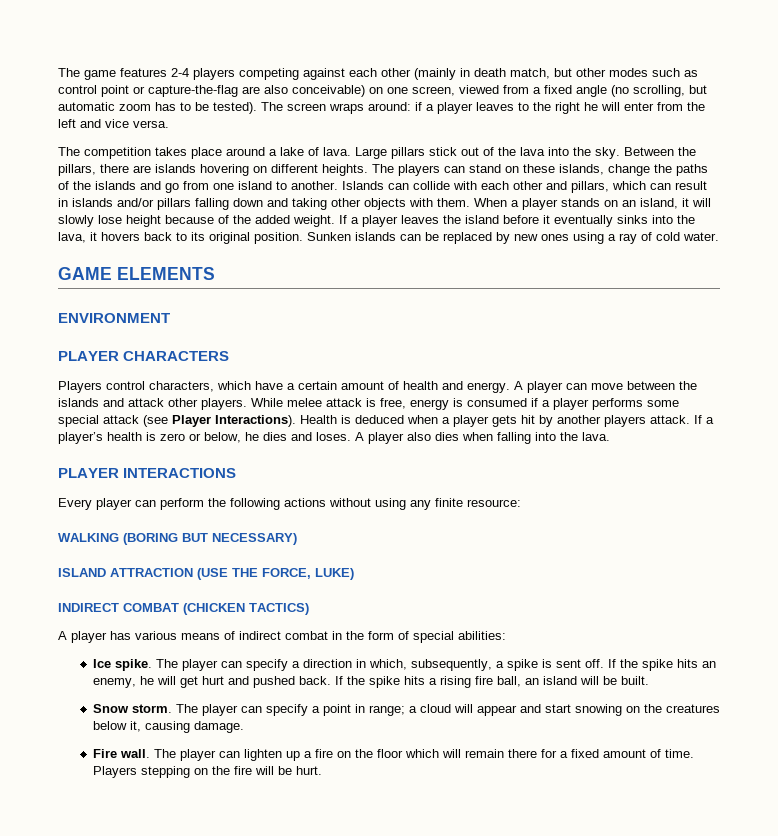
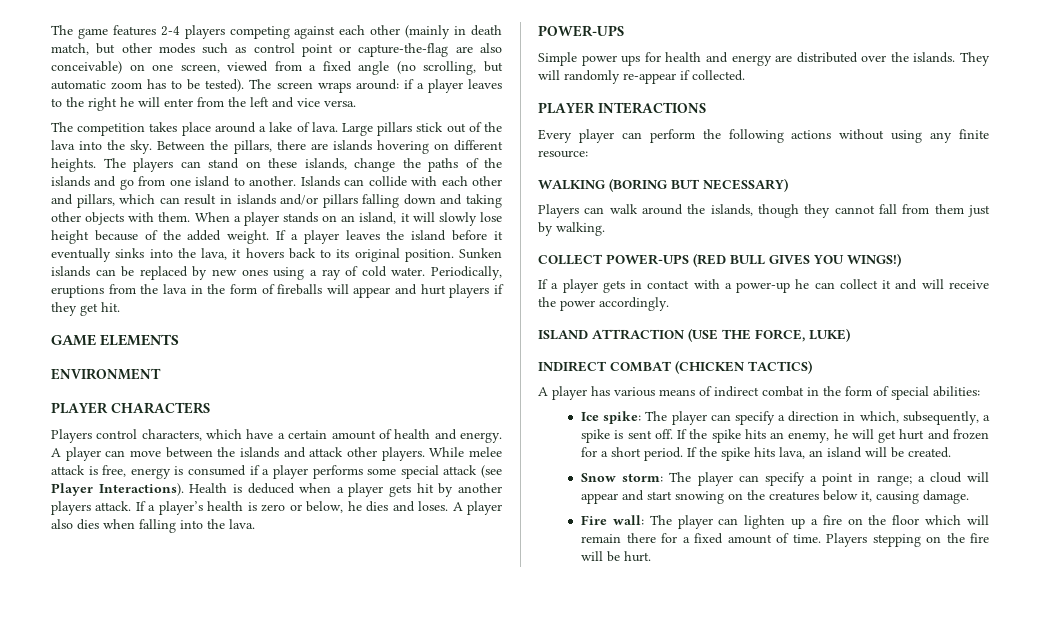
(719, 236) none -> [431,266,503,280] [51,284,505,298] [51,302,120,316] Periodically, eruptions from the lava in the form of fireballs will appear and hurt players if they get hit.
(610, 436) none -> [538,25,624,37] [538,52,990,66] [538,70,745,84] // POWER-UPS // Simple power ups for health and energy are distributed over the islands. They will randomly re-appear if collected.
(297, 539) none -> [538,204,990,218] [538,222,605,236] [538,253,901,267] [538,279,989,293] [538,297,669,311] // Players can walk around the islands, though they cannot fall from them just by walking. // COLLECT POWER-UPS (RED BULL GIVES YOU WINGS!) // If a player gets in contact with a power-up he can collect it and will receive the power accordingly.
[114,659,152,671] spike. -> [603,411,642,424] spike:
[252,676,521,688] pushed back. If the spike hits a rising fire ball, -> [953,429,990,440] [581,447,806,461] frozen for a short period. If the spike hits lava,
[620,676,649,685] built. -> [908,447,952,458] created.
[131,704,172,713] storm. -> [622,473,664,482] storm:
[119,749,150,758] wall. -> [612,515,644,525] wall:

